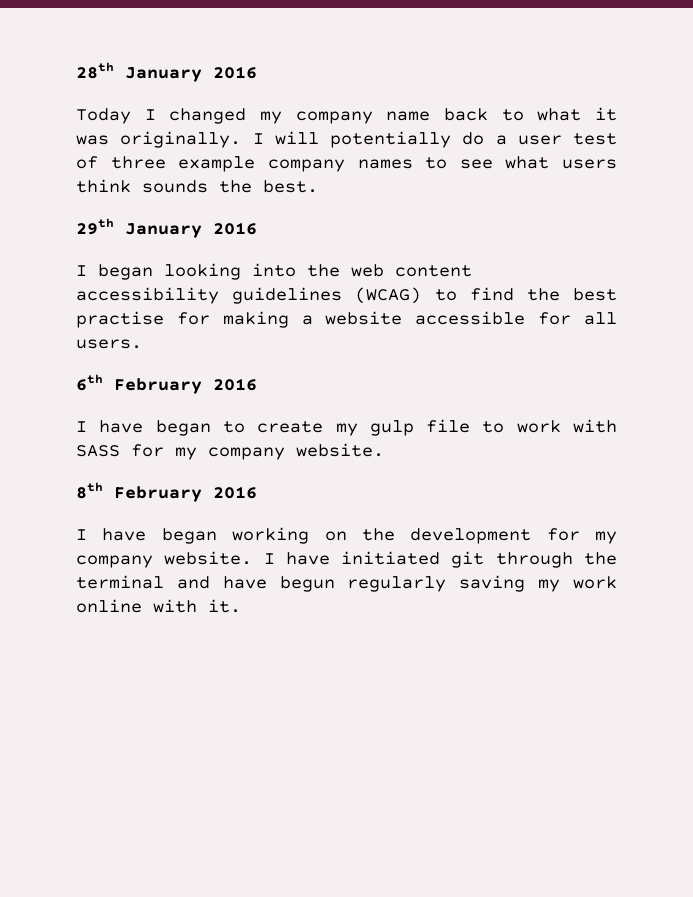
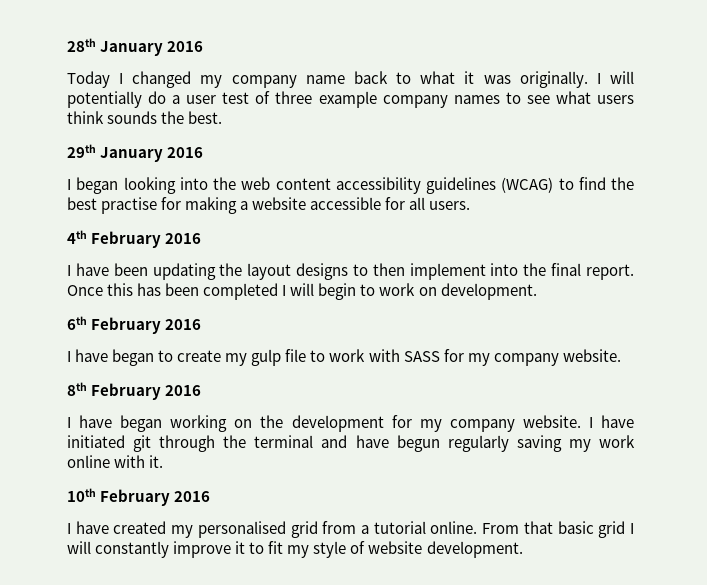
(142, 344) none -> [67,230,202,248] [67,263,635,280] [67,283,537,300] // 4th February 2016 // I have been updating the layout designs to then implement into the final report. Once this has been completed I will begin to work on development.
(241, 606) none -> [67,488,211,506] [67,521,634,538] [67,541,523,558] // 10th February 2016 // I have created my personalised grid from a tutorial online. From that basic grid I will constantly improve it to fit my style of website development.

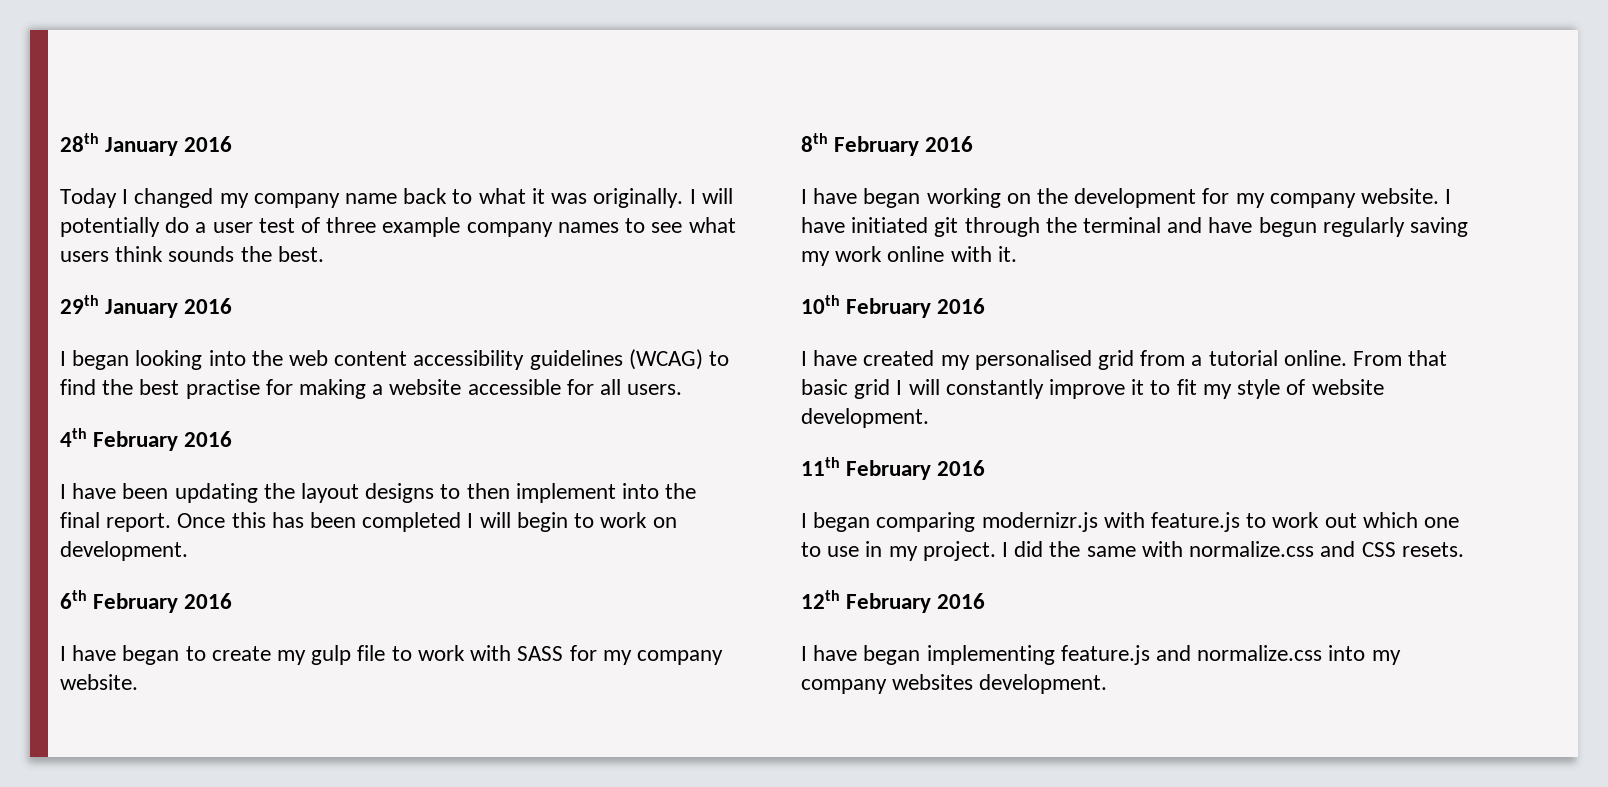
(523, 549) none -> [801,457,986,480] [801,512,1460,532] [801,541,1464,561] [801,590,986,613] [801,645,1401,665] [801,674,1108,694] // 11th February 2016 // I began comparing modernizr.js with feature.js to work out which one to use in my project. I did the same with normalize.css and CSS resets. // 12th February 2016 // I have began implementing feature.js and normalize.css into my company websites development.

